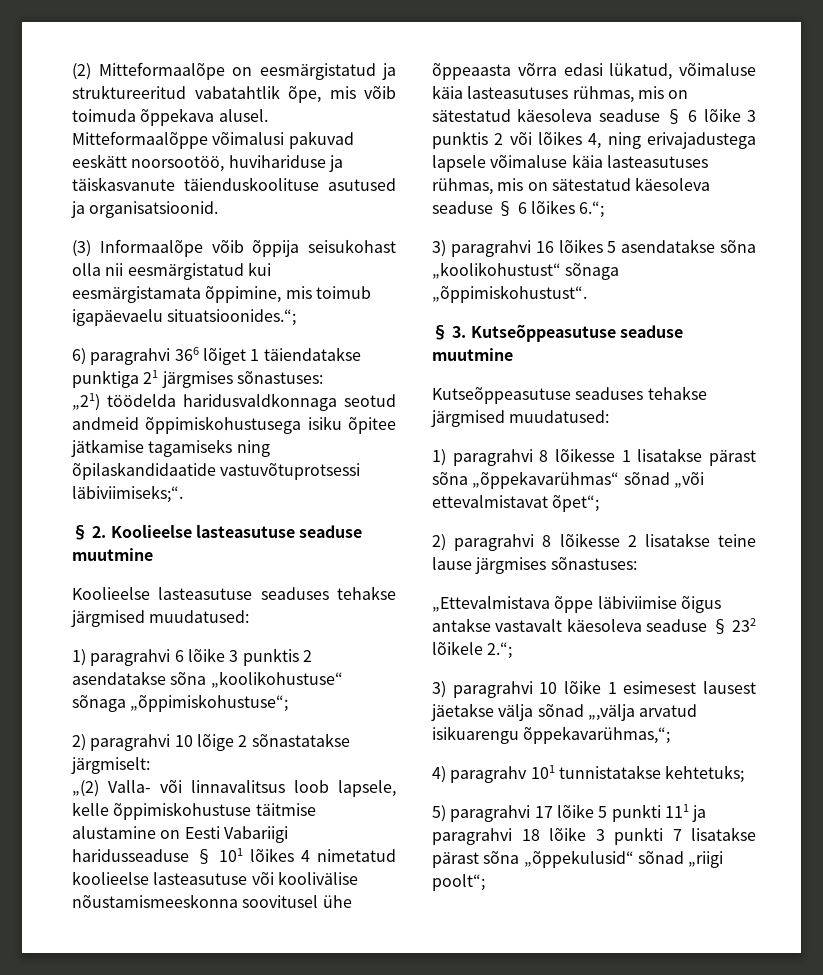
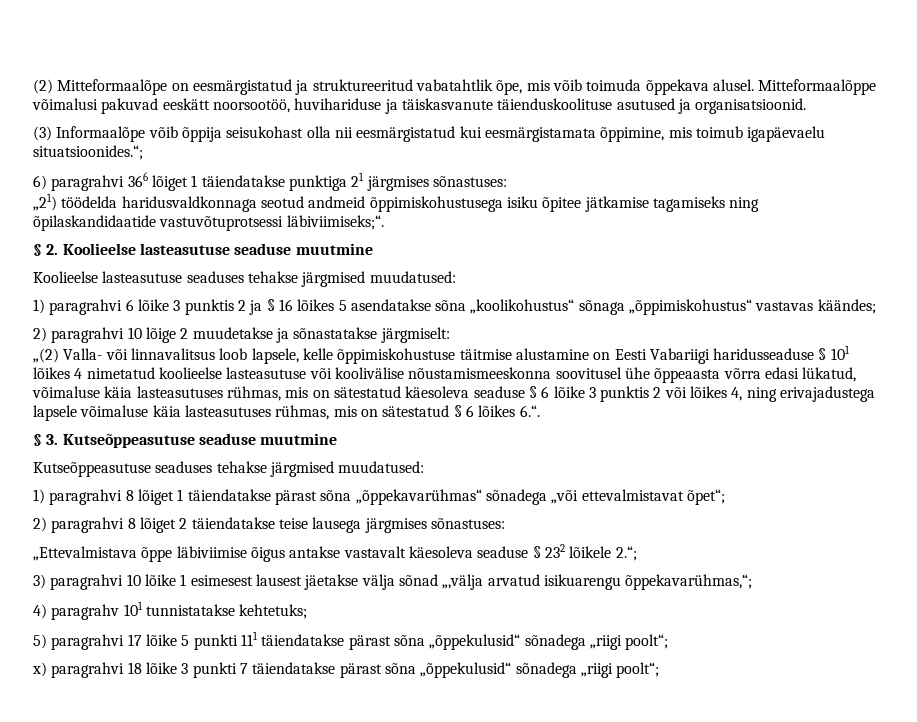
[72,671,343,688] [72,694,289,712] asendatakse sõna „koolikohustuse“ sõnaga „õppimiskohustuse“; -> [249,299,876,315] ja § 16 lõikes 5 asendatakse sõna „koolikohustus“ sõnaga „õppimiskohustus“ vastavas käändes;
(248, 741) none -> [192,327,289,343] muudetakse ja
[635,177,711,191] [432,201,493,214] käesoleva seaduse -> (450, 411) none
[579,201,605,218] [432,239,756,257] [432,262,620,280] [432,285,587,303] 6.“; // 3) paragrahvi 16 lõikes 5 asendatakse sõna „koolikohustust“ sõnaga „õppimiskohustust“. -> [519,405,540,417] 6.“.
[555,448,703,462] lõikesse 1 lisatakse -> [137,489,271,505] lõiget 1 täiendatakse
[623,472,670,485] sõnad -> [485,489,547,505] sõnadega
[559,533,756,547] [432,557,472,570] lõikesse 2 lisatakse teine lause -> [139,517,362,533] lõiget 2 täiendatakse teise lausega
[692,805,707,822] ja -> [261,634,669,650] [32,662,47,677] täiendatakse pärast sõna „õppekulusid“ sõnadega „riigi poolt“; // x)
[691,827,756,841] [432,850,684,868] lisatakse pärast sõna „õppekulusid“ sõnad -> [252,662,577,678] täiendatakse pärast sõna „õppekulusid“ sõnadega

